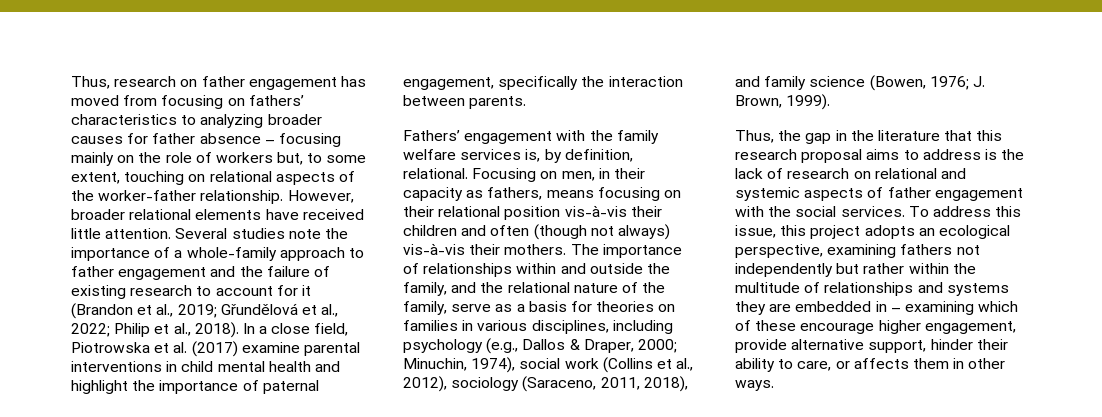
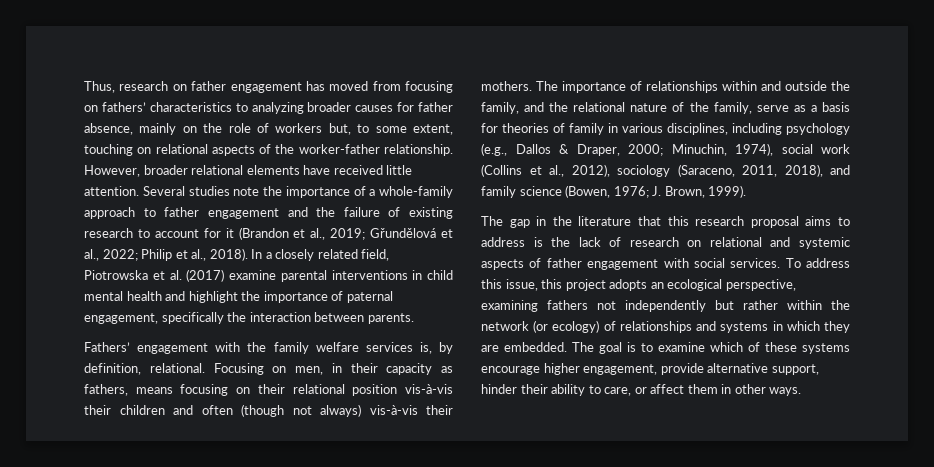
[199,133,341,147] absence – focusing -> [84,123,133,135] absence,
[271,323,311,334] close -> [275,249,358,261] closely related
[658,304,676,312] [403,320,458,331] on families -> [553,123,604,135] of family
[735,130,802,143] Thus, the -> [481,216,503,226] The
[768,206,792,217] the -> (689, 263) none
[735,282,800,293] multitude -> [481,320,600,333] network (or ecology)
[735,301,974,315] they are embedded in – examining -> [772,321,850,333] [481,342,705,354] in which they are embedded. The goal is to examine
(797, 325) none -> [802,343,850,354] systems
[853,358,909,369] affects -> [650,384,685,394] affect

